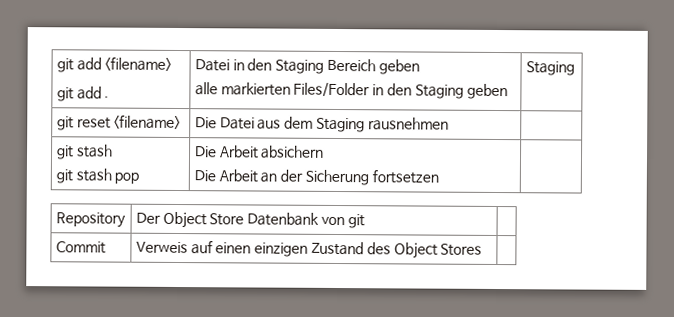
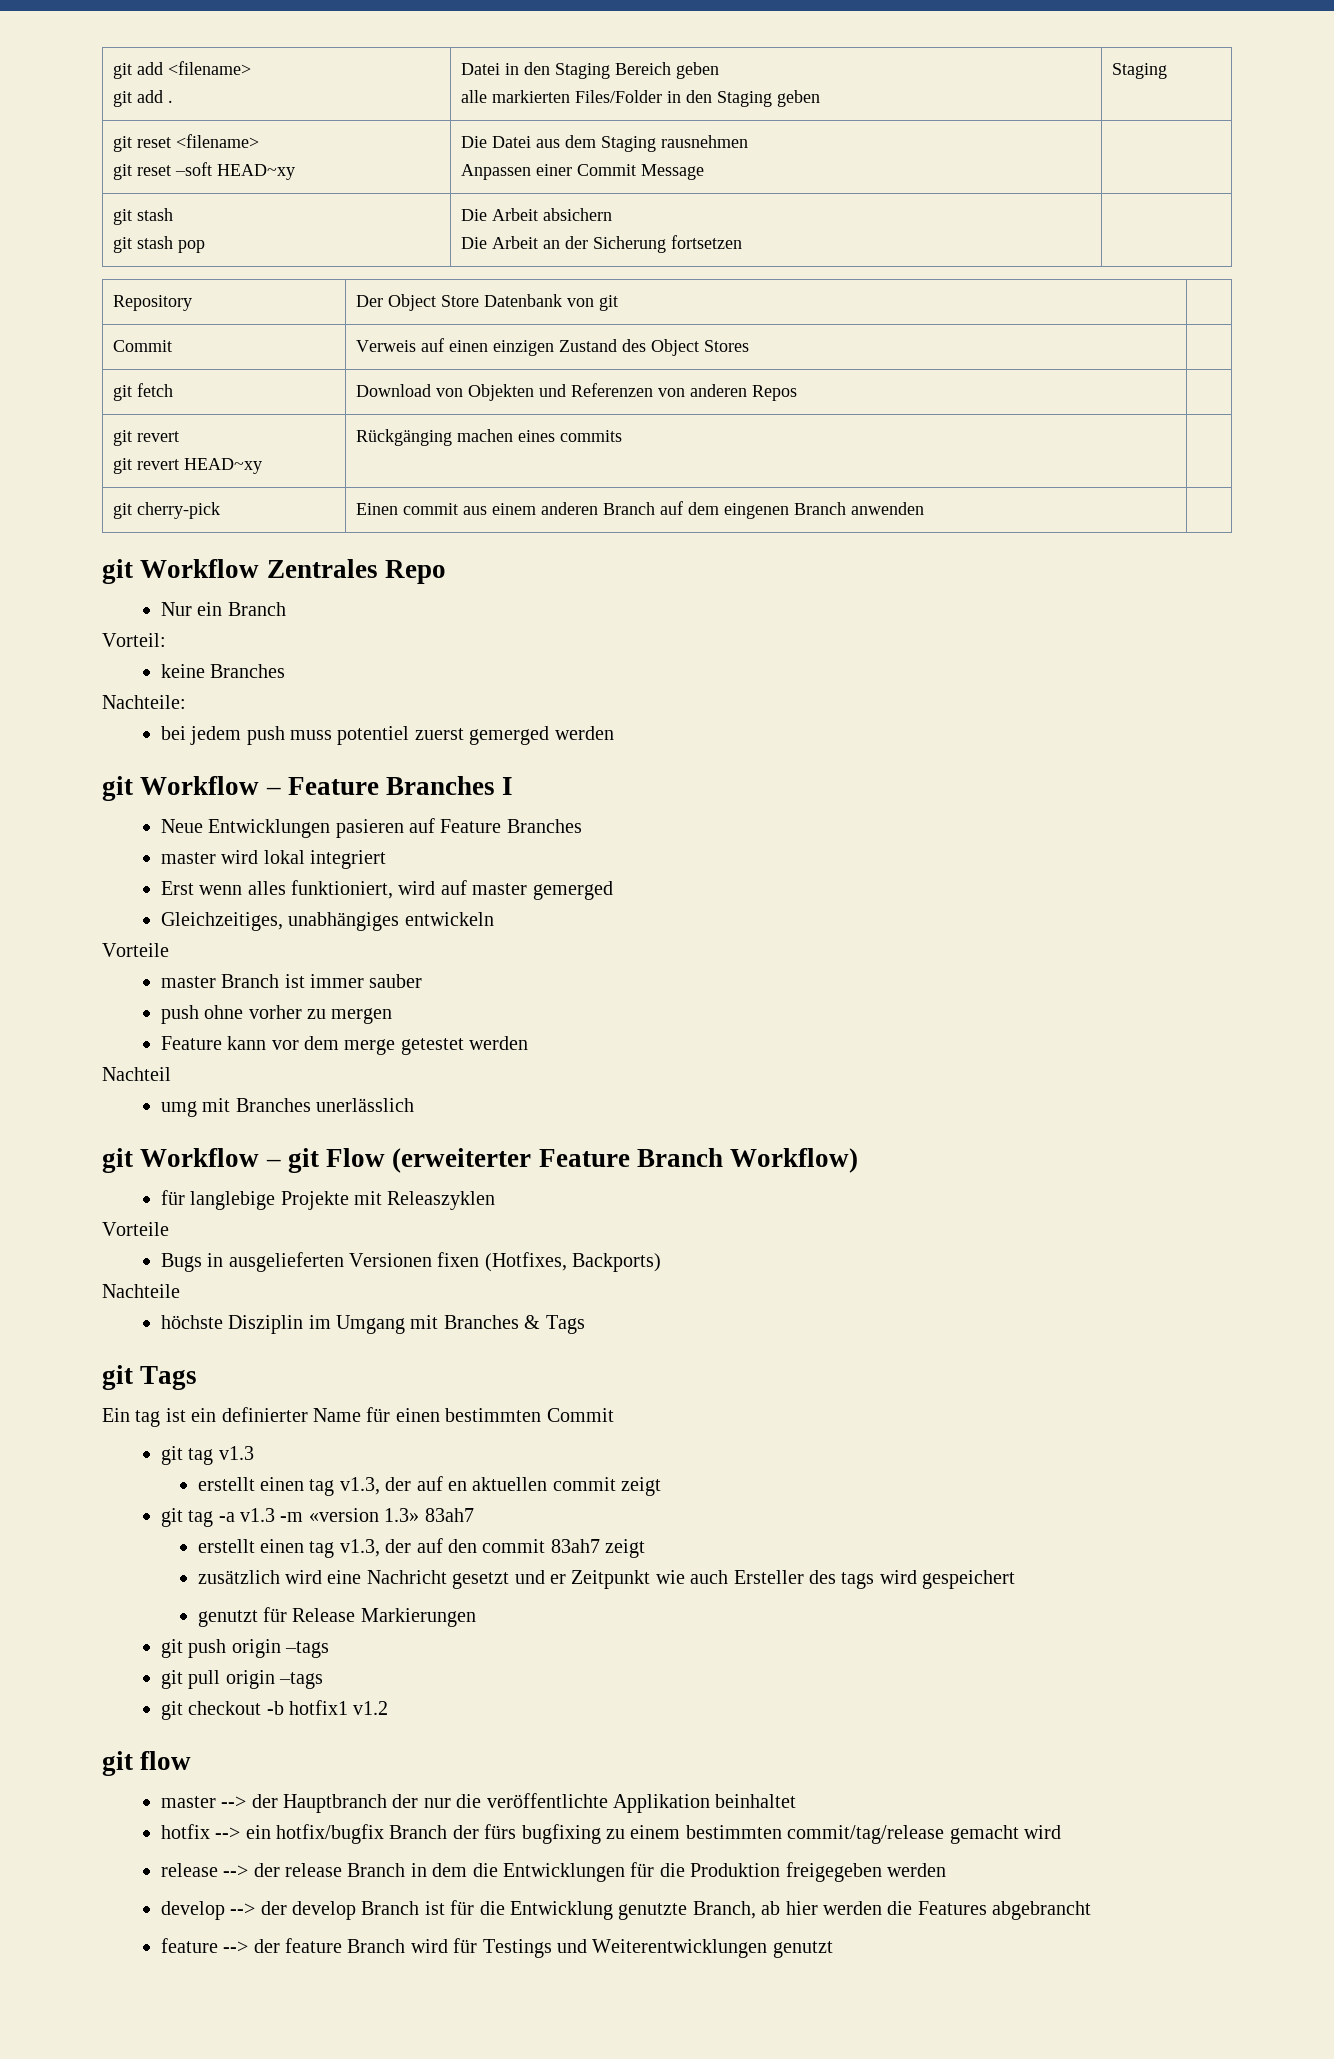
(182, 122) none -> [112,162,295,180] // git reset –soft HEAD~xy
(449, 124) none -> [460,164,704,180] // Anpassen einer Commit Message
(483, 249) none -> [112,383,173,401] [355,383,797,401] [112,430,179,446] [112,458,262,474] [355,429,622,446] [112,502,220,519] [355,501,924,519] [102,559,446,584] [160,602,286,616] [102,633,166,647] [160,664,286,678] [102,695,186,709] [160,726,614,745] [102,776,514,801] [160,818,582,838] [160,850,386,869] [160,880,613,900] [160,912,494,931] [102,943,169,957] [160,974,423,988] [160,1005,393,1024] [160,1036,529,1055] [102,1067,171,1081] [160,1098,414,1117] [102,1148,859,1173] [160,1190,496,1210] [102,1222,169,1236] [160,1252,662,1272] [102,1284,180,1298] [160,1315,585,1334] [102,1365,198,1390] [102,1407,614,1427] [160,1446,254,1465] [197,1476,662,1496] [160,1508,474,1527] [197,1538,646,1558] [197,1570,1016,1589] [197,1607,476,1627] [160,1639,329,1658] [160,1670,323,1689] [160,1700,389,1720] [102,1751,192,1776] [160,1793,797,1813] [160,1824,1061,1844] [160,1862,946,1882] [160,1900,1092,1920] [160,1938,833,1958] // git fetch | Download von Objekten und Referenzen von anderen Repos | // git revert // git revert HEAD~xy | Rückgänging machen eines commits | // git cherry-pick | Einen commit aus einem anderen Branch auf dem eingenen Branch anwenden | // git Workflow Zentrales Repo // Nur ein Branch // Vorteil: // keine Branches // Nachteile: // bei jedem push muss potentiel zuerst gemerged werden // git Workflow – Feature Branches I // Neue Entwicklungen pasieren auf Feature Branches // master wird lokal integriert // Erst wenn alles funktioniert, wird auf master gemerged // Gleichzeitiges, unabhängiges entwickeln // Vorteile // master Branch ist immer sauber // push ohne vorher zu mergen // Feature kann vor dem merge getestet werden // Nachteil // umg mit Branches unerlässlich // git Workflow – git Flow (erweiterter Feature Branch Workflow) // für langlebige Projekte mit Releaszyklen // Vorteile // Bugs in ausgelieferten Versionen fixen (Hotfixes, Backports) // Nachteile // höchste Disziplin im Umgang mit Branches & Tags // git Tags // Ein tag ist ein definierter Name für einen bestimmten Commit // git tag v1.3 // erstellt einen tag v1.3, der auf en aktuellen commit zeigt // git tag -a v1.3 -m «version 1.3» 83ah7 // erstellt einen tag v1.3, der auf den commit 83ah7 zeigt // zusätzlich wird eine Nachricht gesetzt und er Zeitpunkt wie auch Ersteller des tags wird gespeichert // genutzt für Release Markierungen // git push origin –tags // git pull origin –tags // git checkout -b hotfix1 v1.2 // git flow // master --> der Hauptbranch der nur die veröffentlichte Applikation beinhaltet // hotfix --> ein hotfix/bugfix Branch der fürs bugfixing zu einem bestimmten commit/tag/release gemacht wird // release --> der release Branch in dem die Entwicklungen für die Produktion freigegeben werden // develop --> der develop Branch ist für die Entwicklung genutzte Branch, ab hier werden die Features abgebrancht // feature --> der feature Branch wird für Testings und Weiterentwicklungen genutzt

